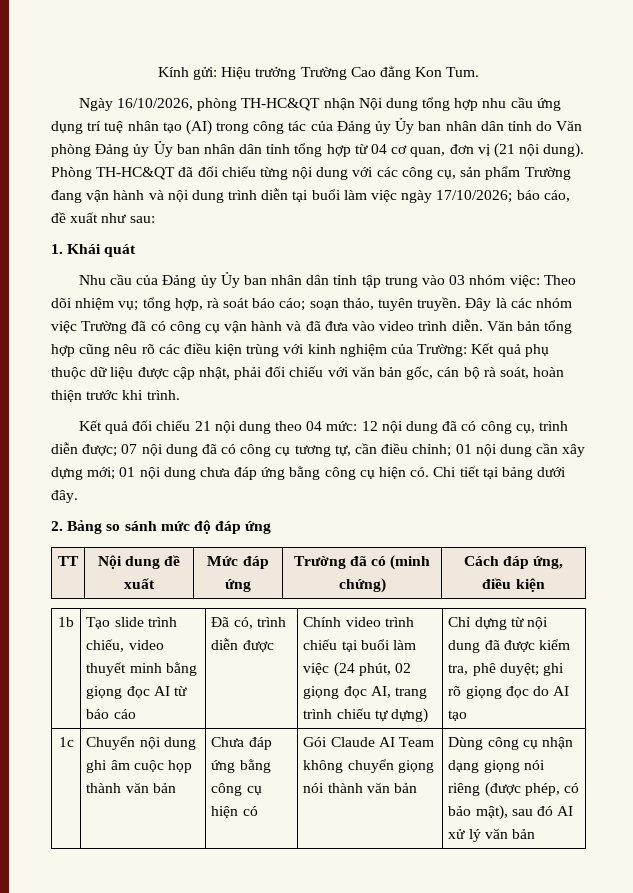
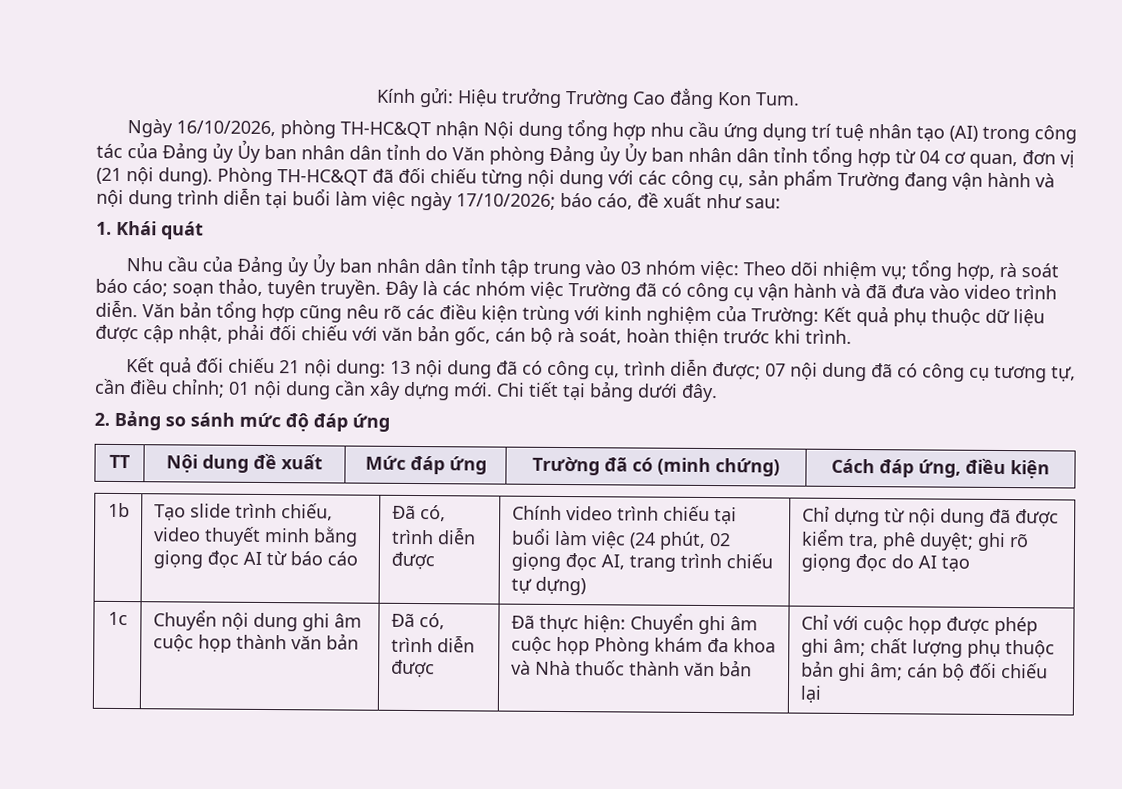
[238,421,378,434] dung theo 04 mức: 12 -> [336,359,412,378] dung: 13
[87,466,430,480] mới; 01 nội dung chưa đáp ứng bằng công cụ hiện có. -> [453,382,493,397] mới.
[211,737,272,750] [211,759,271,773] [211,783,262,796] [211,806,258,818] [303,737,434,747] [303,759,434,773] [303,782,417,793] [448,737,573,750] [448,760,545,773] [448,782,579,797] [448,805,574,820] [448,828,535,842] Chưa đáp ứng bằng công cụ hiện có | Gói Claude AI Team không chuyển giọng nói thành văn bản | Dùng công cụ nhận dạng giọng nói riêng (được phép, có bảo mật), sau đó AI xử lý văn bản -> [390,612,445,630] [390,635,475,653] [390,659,435,678] [510,612,758,635] [510,636,776,656] [510,660,752,677] [800,613,1038,636] [800,638,1055,658] [800,660,1048,682] [799,685,822,703] Đã có, trình diễn được | Đã thực hiện: Chuyển ghi âm cuộc họp Phòng khám đa khoa và Nhà thuốc thành văn bản | Chỉ với cuộc họp được phép ghi âm; chất lượng phụ thuộc bản ghi âm; cán bộ đối chiếu lại

